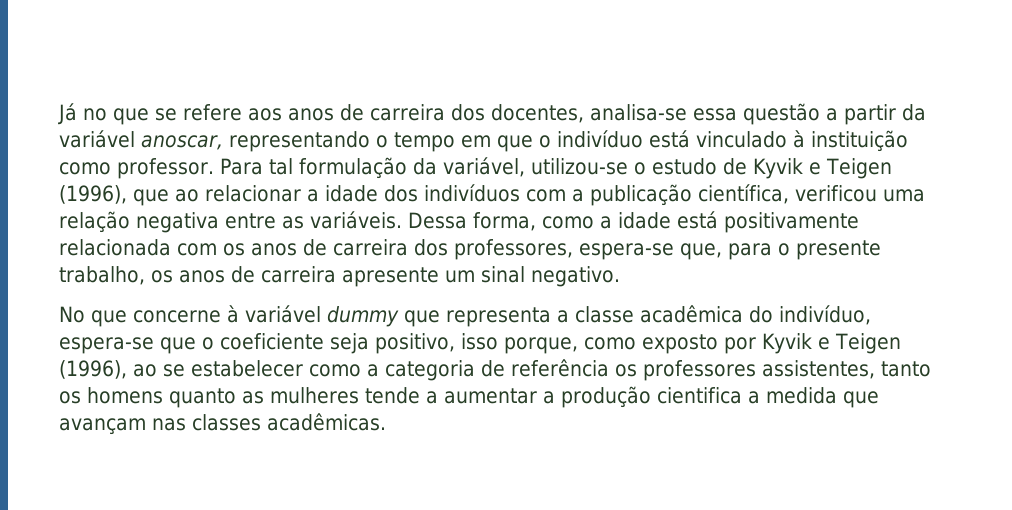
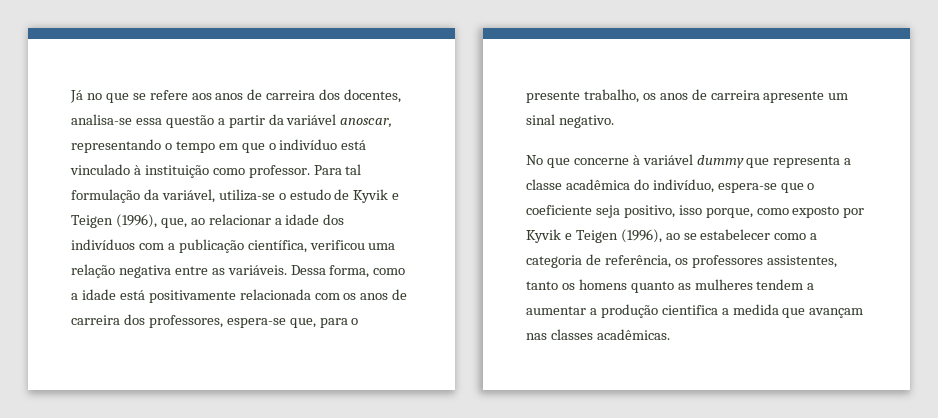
[530,158,628,175] utilizou-se -> [218,189,275,201] utiliza-se
[133,189,169,206] que -> [160,218,187,228] que,
[511,359,609,377] referência -> [604,255,671,268] referência,
[365,387,420,404] tende -> [756,279,804,290] tendem

